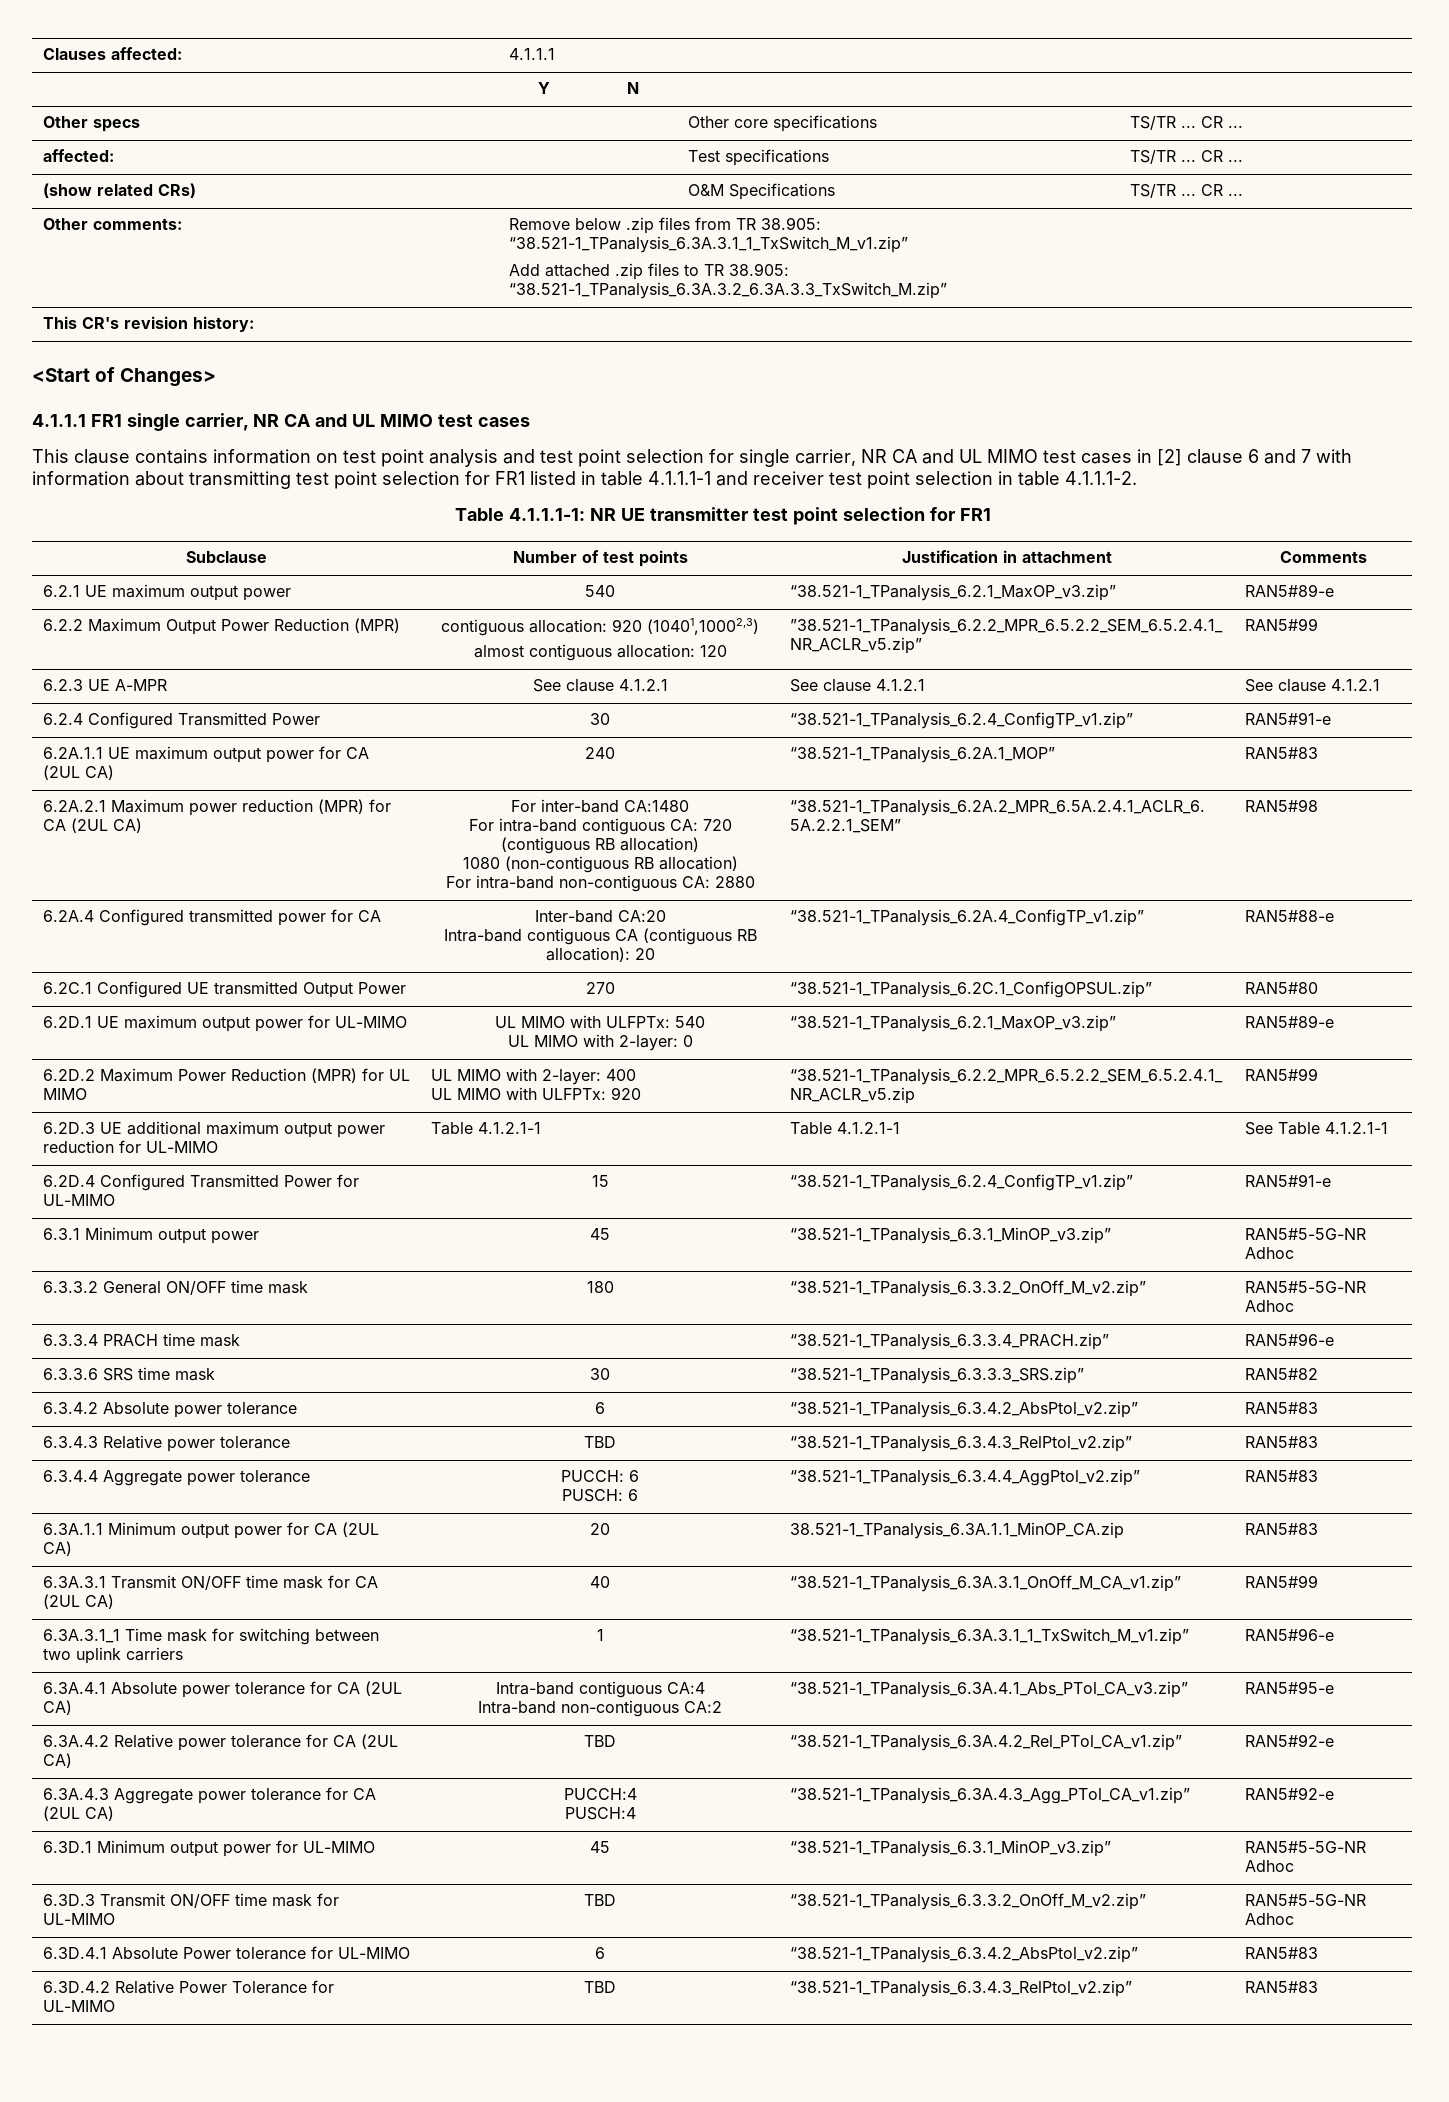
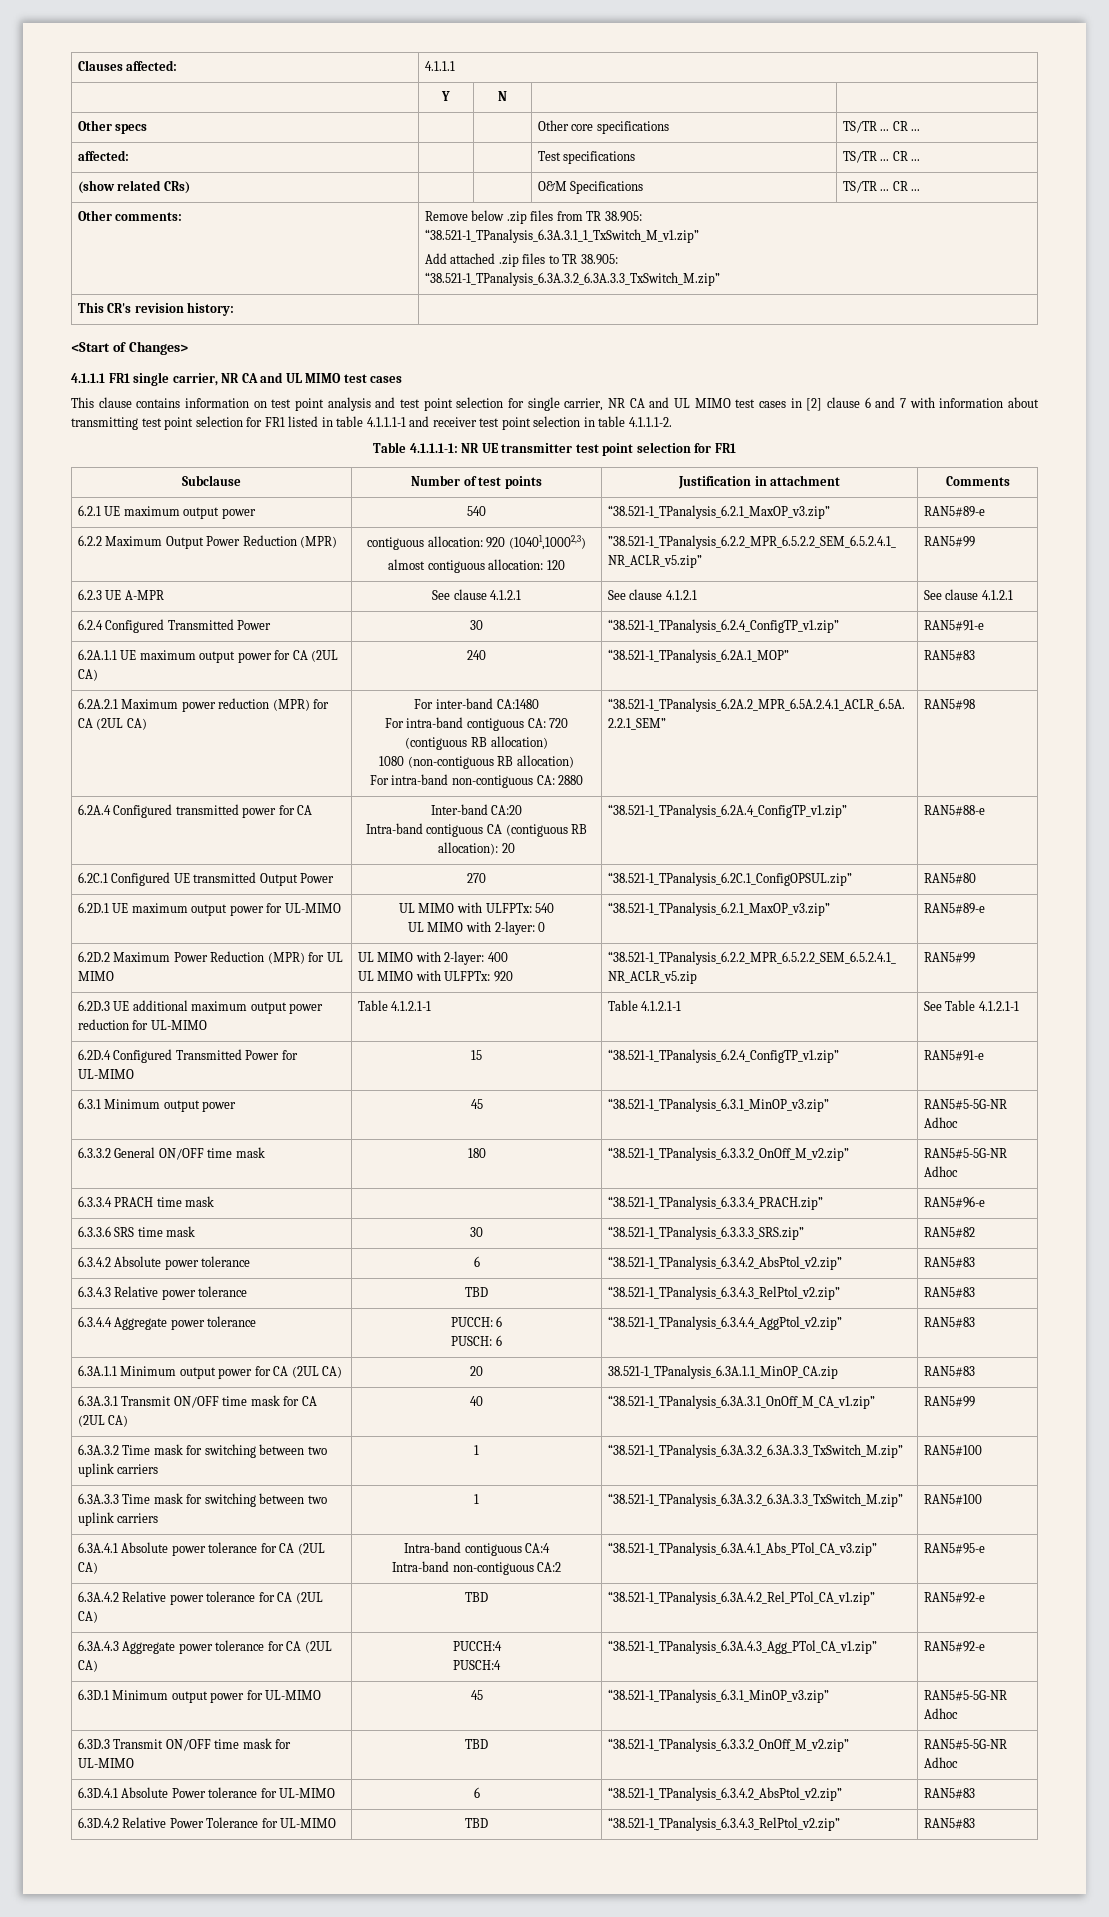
[42,1628,379,1645] [42,1647,183,1664] [596,1629,604,1641] [789,1628,1189,1645] [1244,1628,1334,1641] 6.3A.3.1_1 Time mask for switching between two uplink carriers | 1 | “38.521-1_TPanalysis_6.3A.3.1_1_TxSwitch_M_v1.zip” | RAN5#96-e -> [77,1444,327,1458] [77,1463,159,1477] [474,1445,479,1455] [607,1444,903,1458] [923,1445,982,1456] [77,1493,327,1507] [77,1512,159,1526] [474,1494,479,1504] [607,1493,903,1507] [923,1494,982,1505] 6.3A.3.2 Time mask for switching between two uplink carriers | 1 | “38.521-1_TPanalysis_6.3A.3.2_6.3A.3.3_TxSwitch_M.zip” | RAN5#100 // 6.3A.3.3 Time mask for switching between two uplink carriers | 1 | “38.521-1_TPanalysis_6.3A.3.2_6.3A.3.3_TxSwitch_M.zip” | RAN5#100

